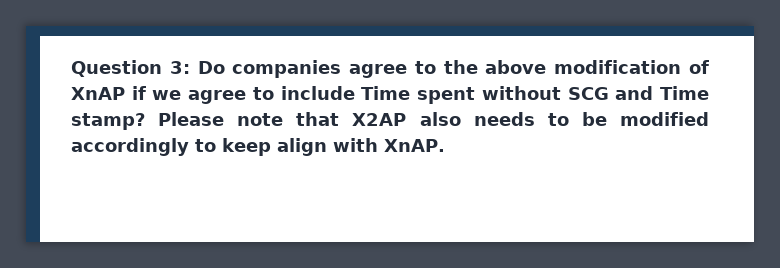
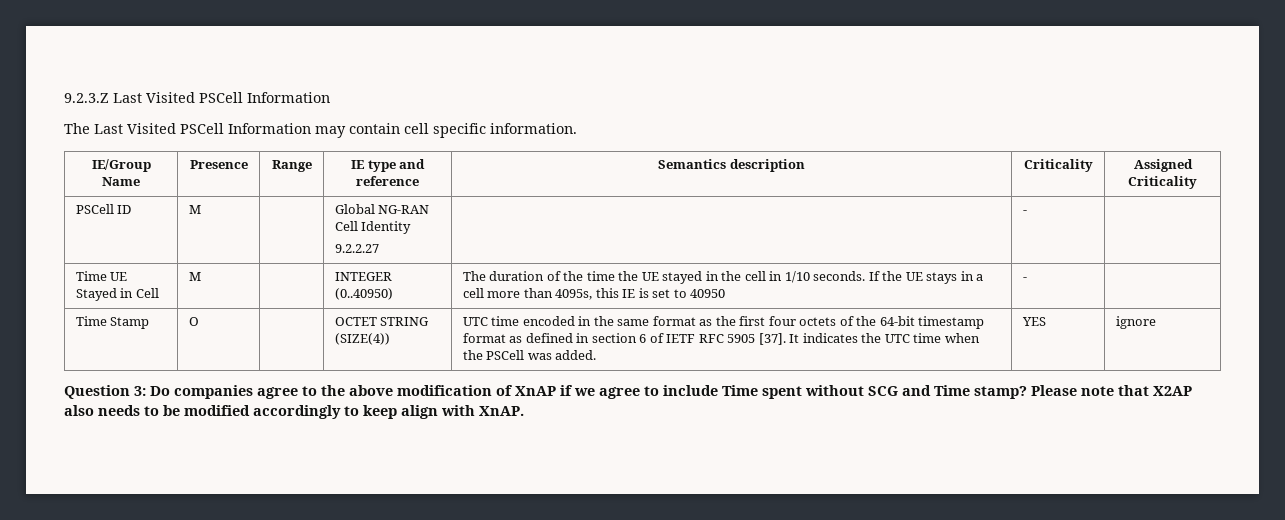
(71, 68) none -> [64,92,330,103] [64,123,577,138] [91,159,151,172] [102,177,140,186] [189,160,248,169] [271,160,312,172] [350,159,426,172] [355,176,419,186] [658,159,805,172] [1023,159,1093,172] [1133,159,1193,172] [1128,176,1197,189] [75,204,132,214] [188,205,201,214] [334,204,430,214] [334,221,412,234] [334,244,379,253] [1022,210,1027,214] [75,271,128,281] [75,288,159,301] [188,272,201,281] [334,272,392,281] [334,288,393,300] [462,271,984,284] [462,288,726,300] [1022,277,1027,281] [75,316,150,329] [188,317,199,326] [334,317,430,326] [334,333,390,345] [462,316,985,329] [462,333,980,345] [462,350,597,360] [1021,317,1046,326] [1115,316,1156,329] 9.2.3.Z Last Visited PSCell Information // The Last Visited PSCell Information may contain cell specific information. // IE/Group Name | Presence | Range | IE type and reference | Semantics description | Criticality | Assigned Criticality // PSCell ID | M | | Global NG-RAN Cell Identity // 9.2.2.27 | | - | // Time UE Stayed in Cell | M | | INTEGER (0..40950) | The duration of the time the UE stayed in the cell in 1/10 seconds. If the UE stays in a cell more than 4095s, this IE is set to 40950 | - | // Time Stamp | O | | OCTET STRING (SIZE(4)) | UTC time encoded in the same format as the first four octets of the 64-bit timestamp format as defined in section 6 of IETF RFC 5905 [37]. It indicates the UTC time when the PSCell was added. | YES | ignore //

